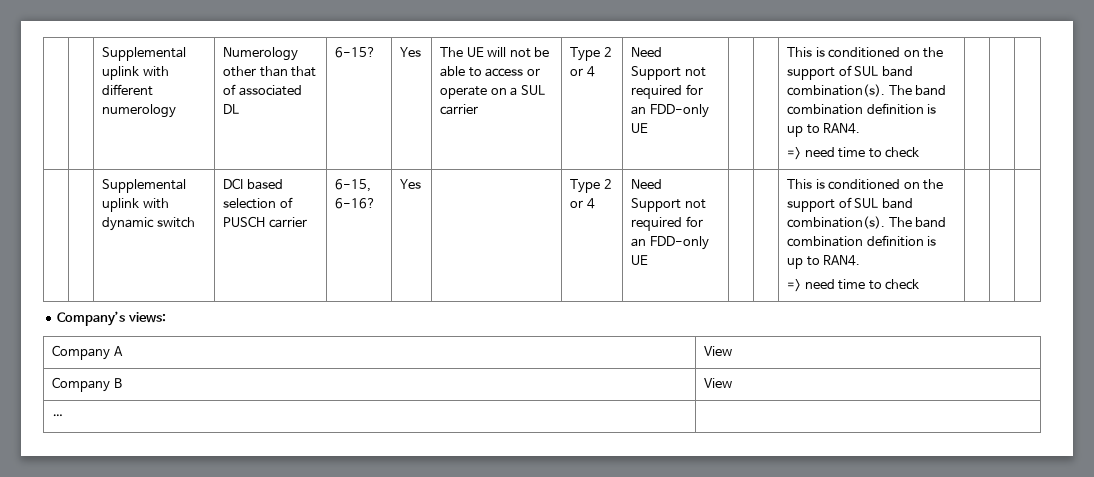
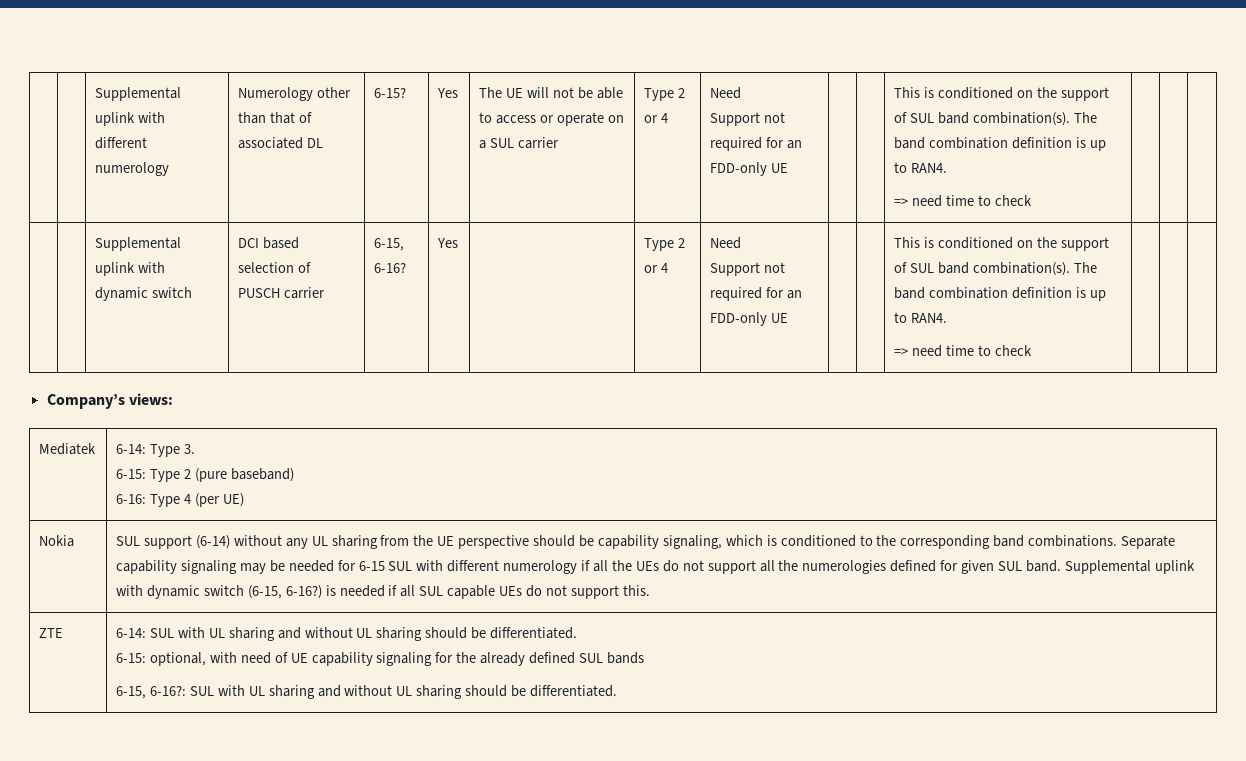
[52,345,123,360] [704,346,733,356] [52,377,122,392] [704,378,733,388] [52,414,65,420] Company A | View // Company B | View // … | -> [39,443,97,455] [116,444,195,457] [116,468,294,482] [116,493,244,507] [39,535,75,547] [116,535,1176,549] [116,560,1195,574] [116,585,650,599] [39,628,64,638] [116,627,578,641] [116,652,644,666] [116,685,618,699] Mediatek | 6-14: Type 3. // 6-15: Type 2 (pure baseband) // 6-16: Type 4 (per UE) // Nokia | SUL support (6-14) without any UL sharing from the UE perspective should be capability signaling, which is conditioned to the corresponding band combinations. Separate capability signaling may be needed for 6-15 SUL with different numerology if all the UEs do not support all the numerologies defined for given SUL band. Supplemental uplink with dynamic switch (6-15, 6-16?) is needed if all SUL capable UEs do not support this. // ZTE | 6-14: SUL with UL sharing and without UL sharing should be differentiated. // 6-15: optional, with need of UE capability signaling for the already defined SUL bands // 6-15, 6-16?: SUL with UL sharing and without UL sharing should be differentiated.

